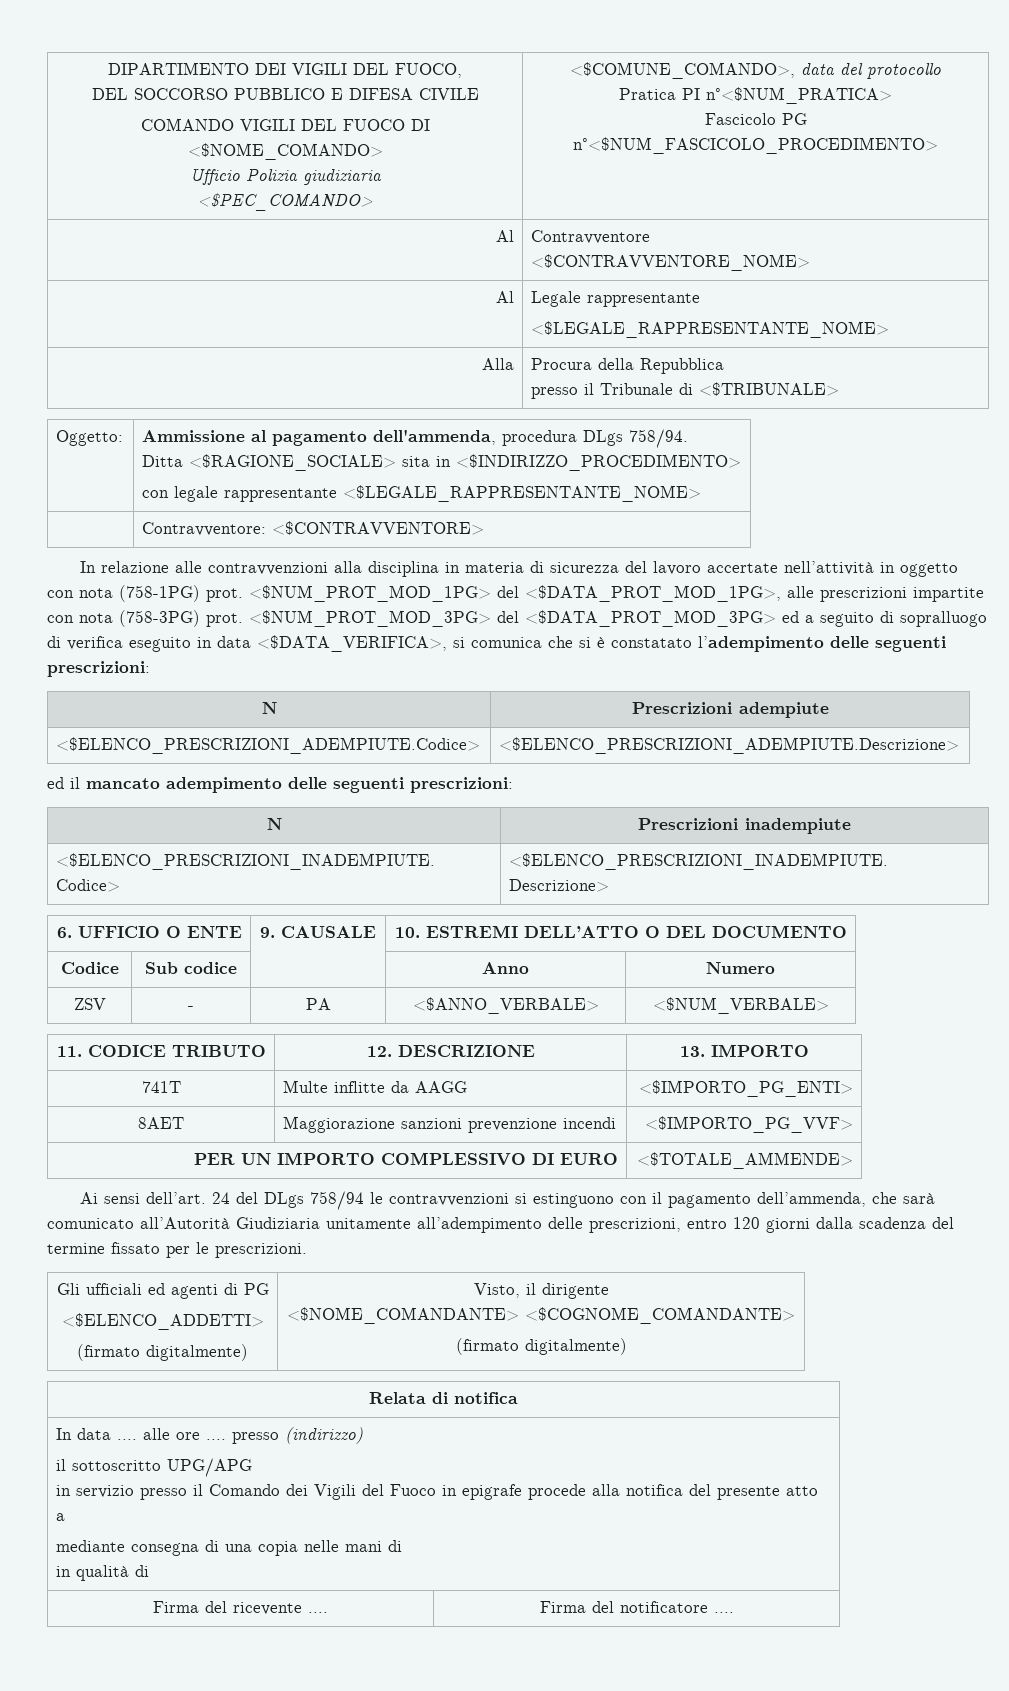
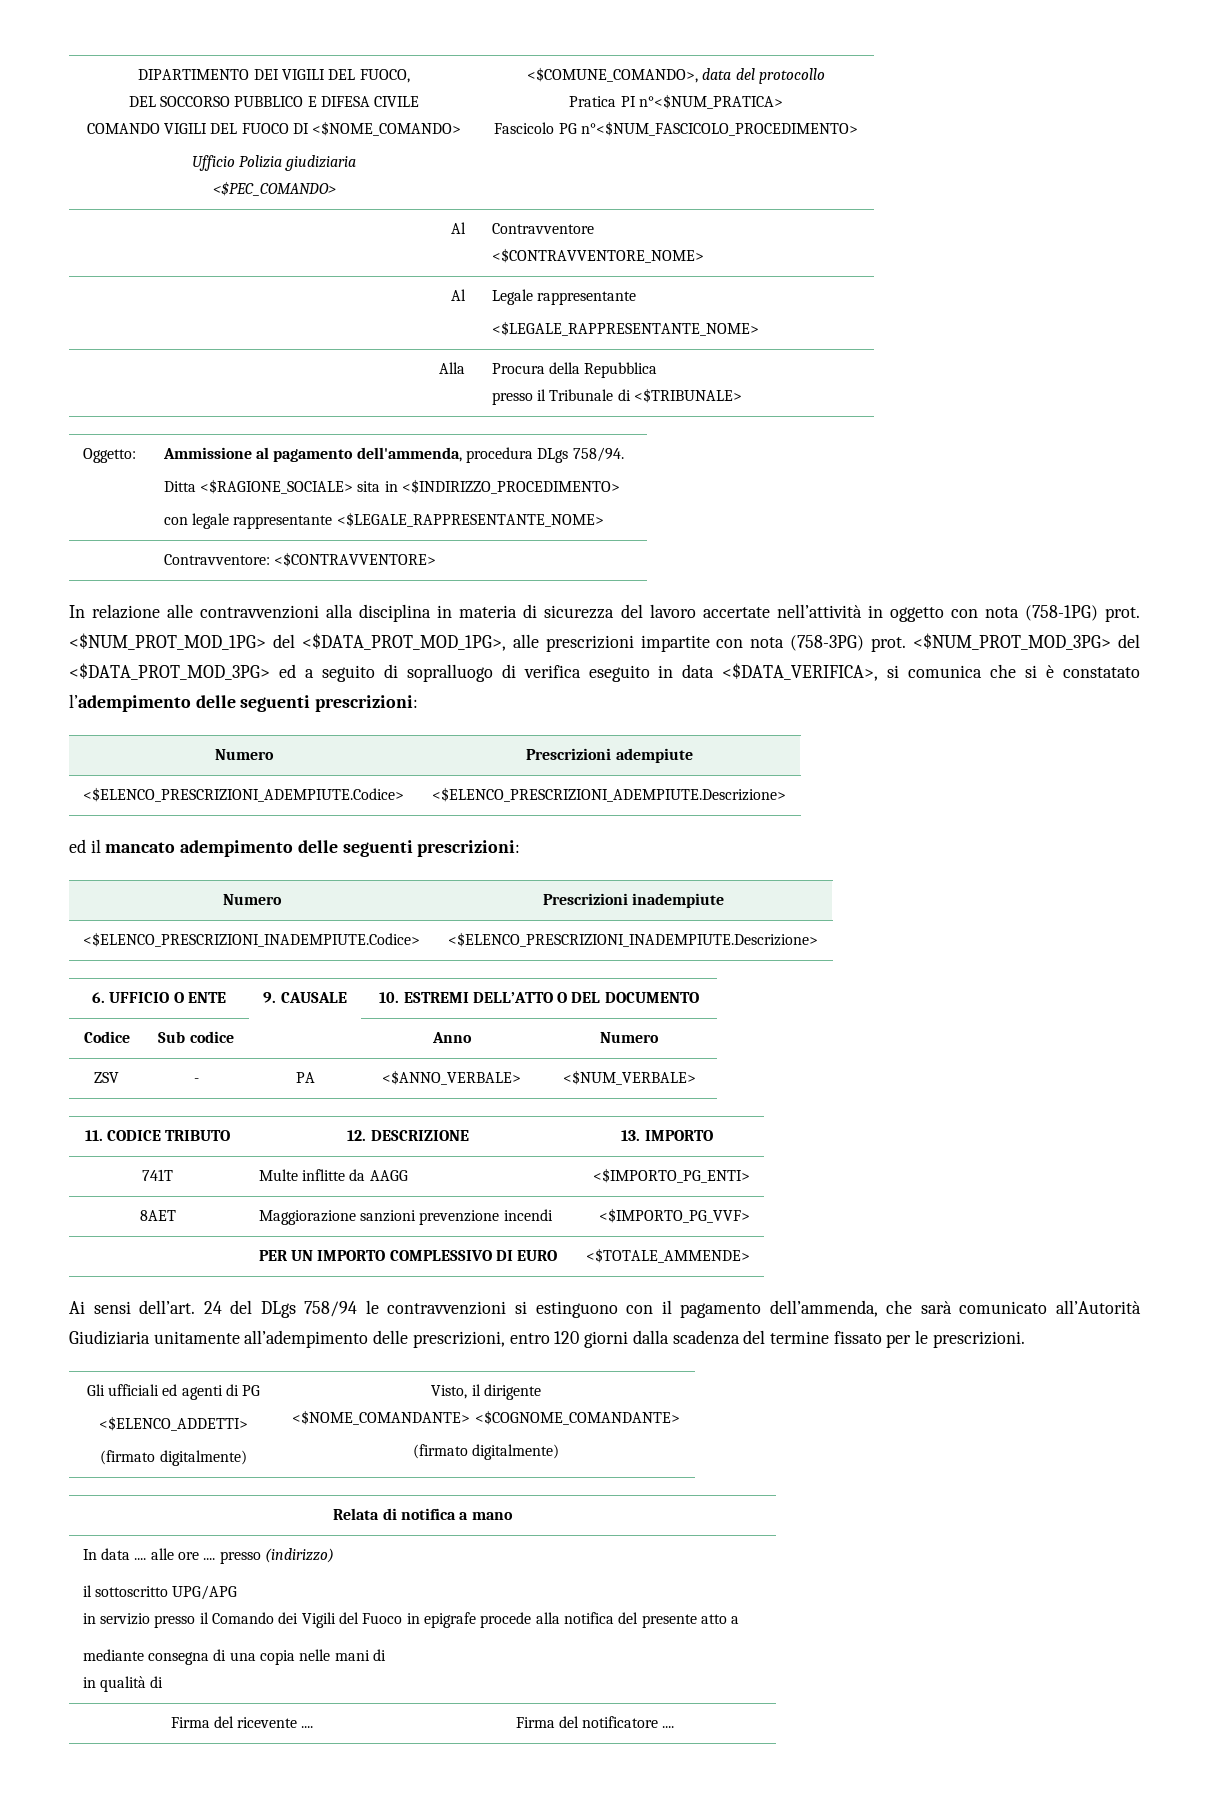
[261,702,277,714] N -> [215,749,274,760] Numero
[266,818,282,830] N -> [223,894,282,905] Numero
(518, 1398) none -> [459,1512,513,1520] a mano

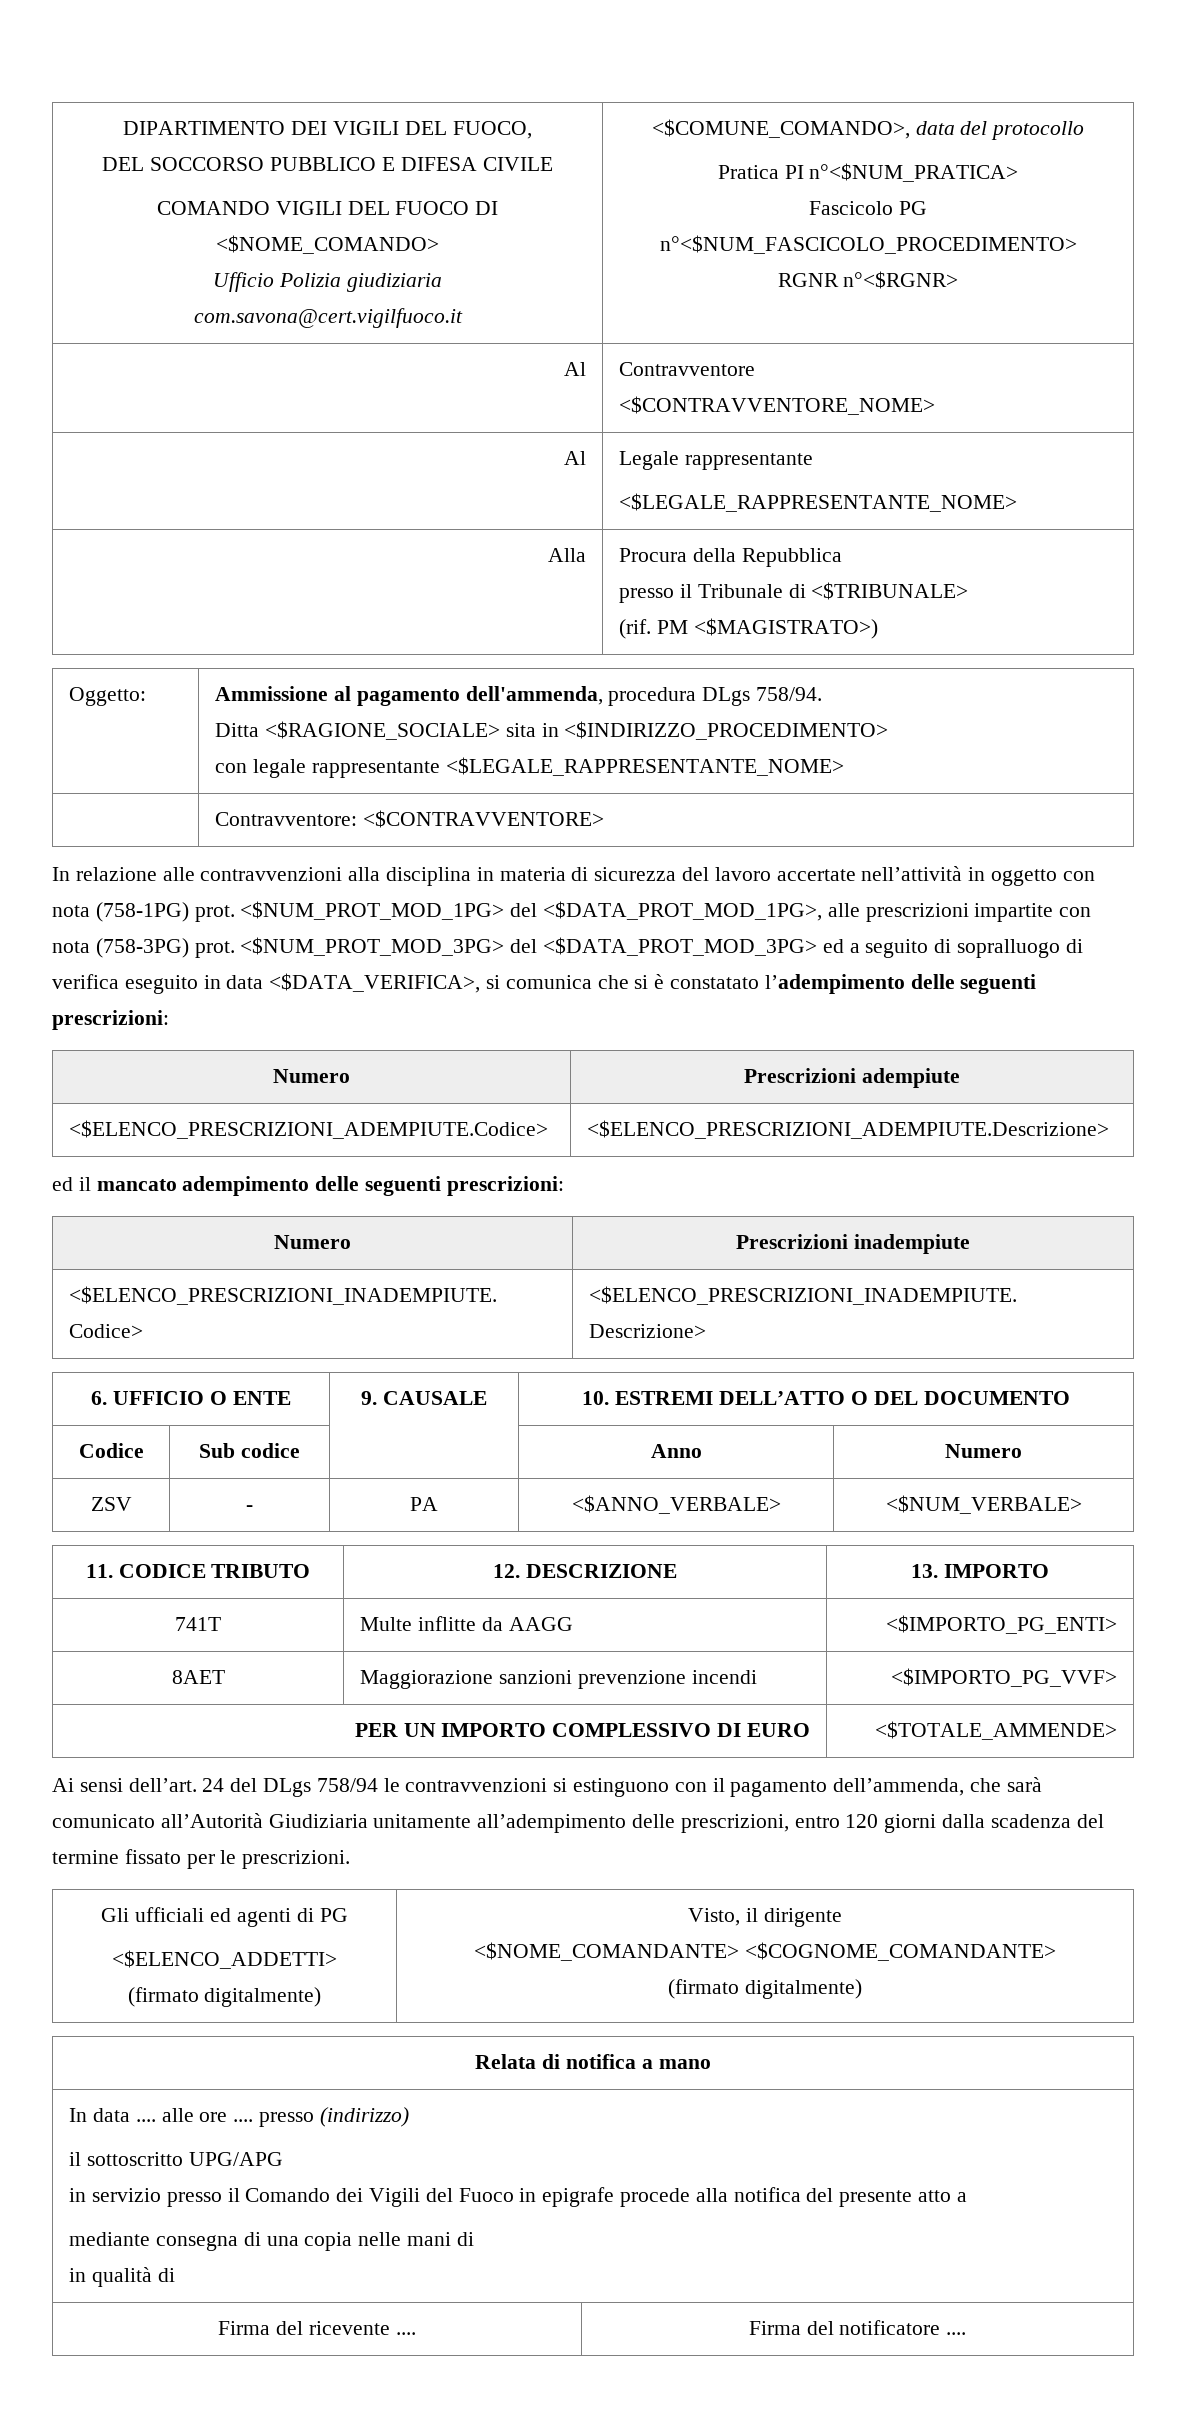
[212,181,336,196] <$PEC_COMANDO> -> [193,308,463,328] com.savona@cert.vigilfuoco.it
(858, 128) none -> [777,271,959,289] // RGNR n°<$RGNR>
(743, 395) none -> [619,618,878,639] // (rif. PM <$MAGISTRATO>)

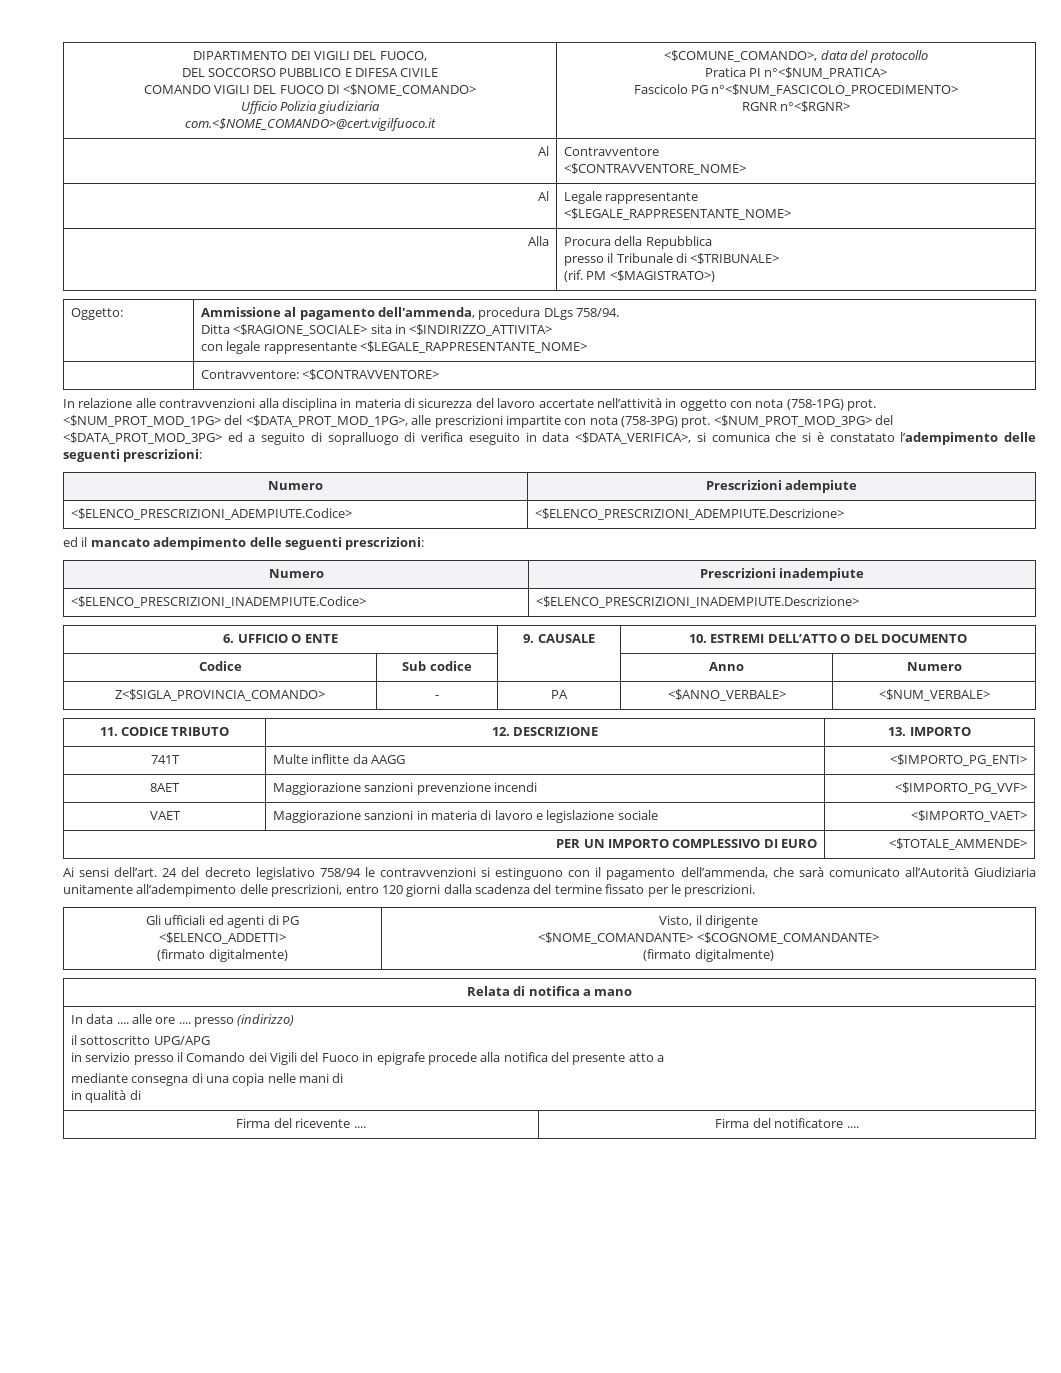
[193,308,463,328] com.savona@cert.vigilfuoco.it -> [185,118,436,131] com.<$NOME_COMANDO>@cert.vigilfuoco.it
[564,721,889,740] <$INDIRIZZO_PROCEDIMENTO> -> [409,324,553,336] <$INDIRIZZO_ATTIVITA>
[90,1497,132,1511] ZSV -> [115,689,325,701] Z<$SIGLA_PROVINCIA_COMANDO>
(1117, 1677) none -> [149,811,181,820] [272,810,658,823] [911,810,1028,822] // VAET | Maggiorazione sanzioni in materia di lavoro e legislazione sociale | <$IMPORTO_VAET>
[263,1778,312,1797] DLgs -> [204,867,315,880] decreto legislativo

